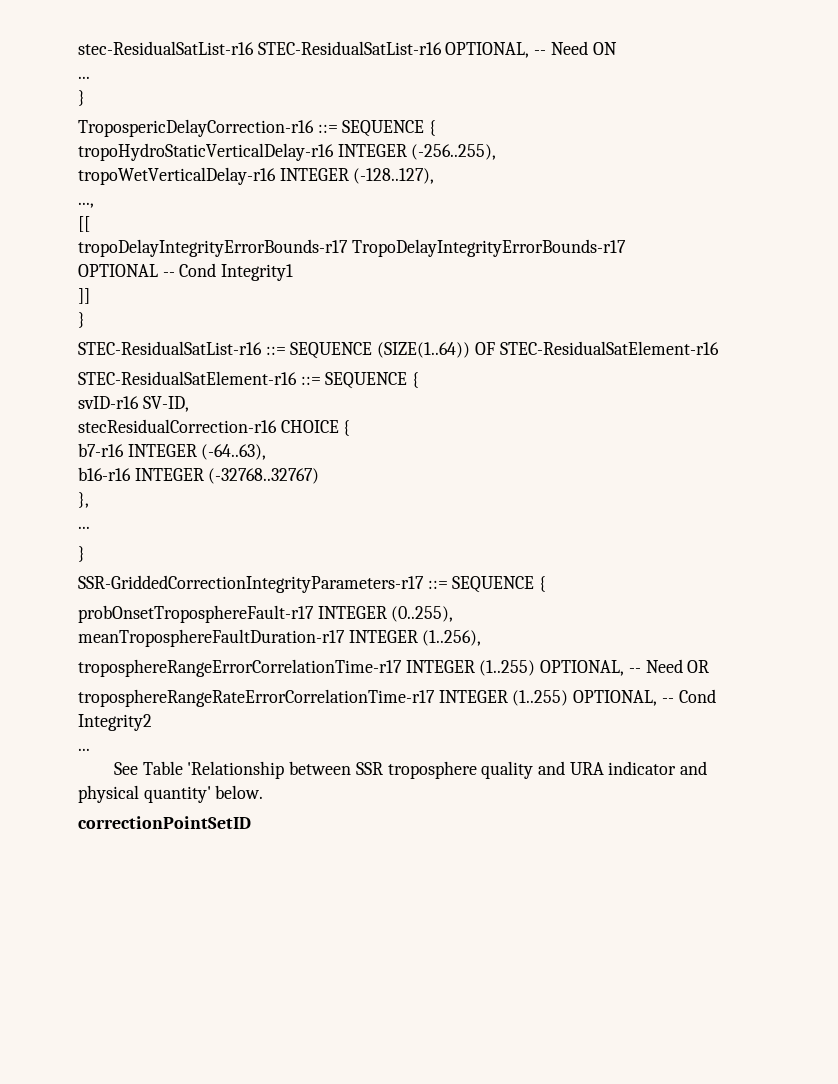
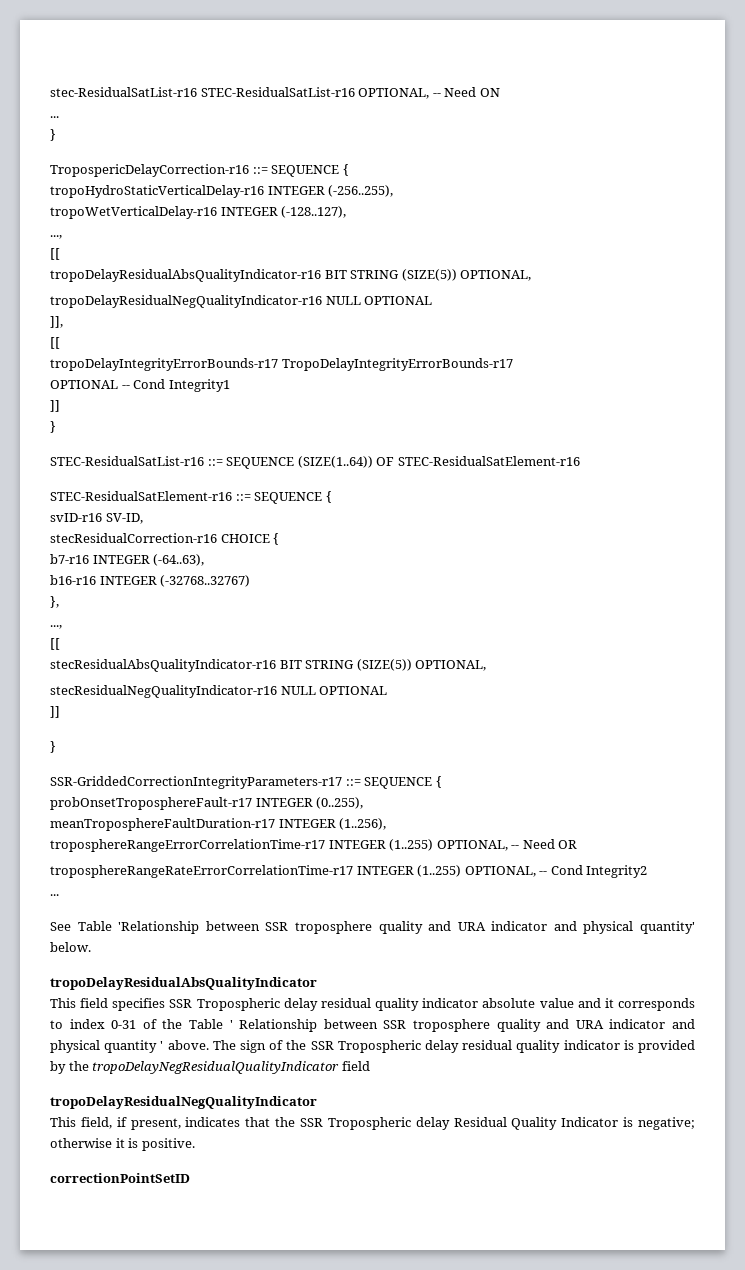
(90, 224) none -> [50,269,532,282] [50,295,433,308] [50,316,63,328] [50,337,60,349] // tropoDelayResidualAbsQualityIndicator-r16 BIT STRING (SIZE(5)) OPTIONAL, // tropoDelayResidualNegQualityIndicator-r16 NULL OPTIONAL // ]], // [[
[78,526,90,529] ... -> [50,625,62,629] [50,638,60,650] [50,659,487,672] [50,685,388,698] [50,706,60,718] ..., // [[ // stecResidualAbsQualityIndicator-r16 BIT STRING (SIZE(5)) OPTIONAL, // stecResidualNegQualityIndicator-r16 NULL OPTIONAL // ]]
(264, 792) none -> [50,977,317,990] [50,998,695,1011] [50,1019,696,1032] [50,1040,695,1053] [50,1061,370,1074] [50,1096,317,1109] [50,1117,695,1130] [50,1138,195,1151] // tropoDelayResidualAbsQualityIndicator // This field specifies SSR Tropospheric delay residual quality indicator absolute value and it corresponds to index 0-31 of the Table ' Relationship between SSR troposphere quality and URA indicator and physical quantity ' above. The sign of the SSR Tropospheric delay residual quality indicator is provided by the tropoDelayNegResidualQualityIndicator field // tropoDelayResidualNegQualityIndicator // This field, if present, indicates that the SSR Tropospheric delay Residual Quality Indicator is negative; otherwise it is positive.

